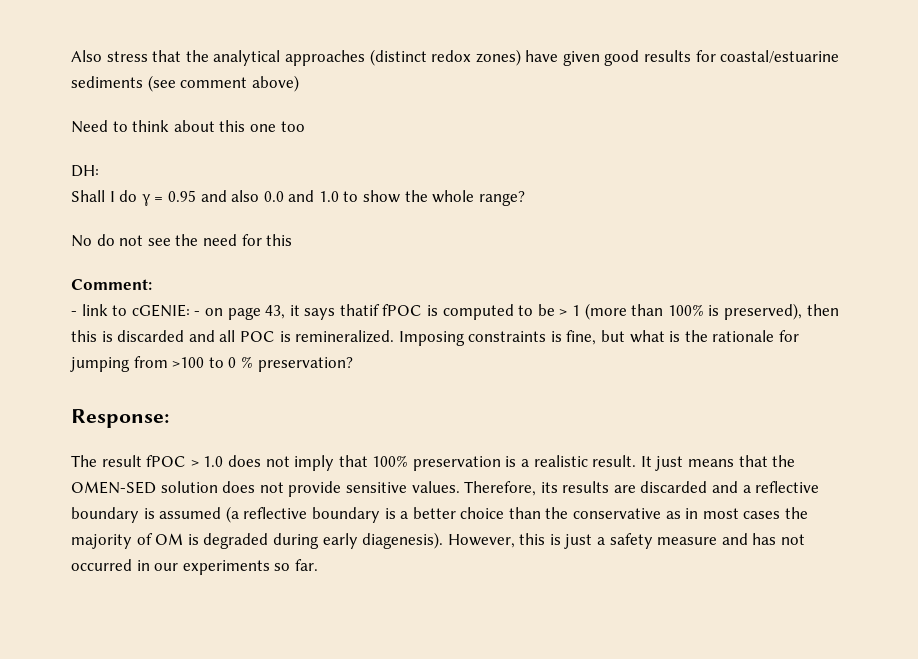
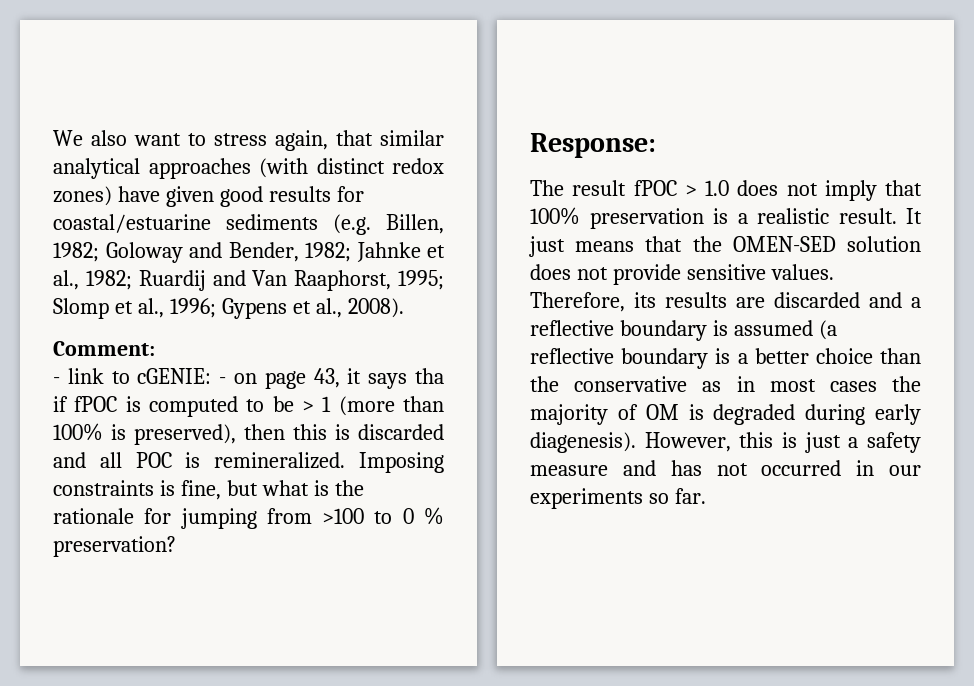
[71,49,427,66] Also stress that the analytical approaches (distinct -> [53,130,444,151] [53,158,385,179] We also want to stress again, that similar analytical approaches (with distinct
[147,75,299,92] [71,120,305,133] [71,165,99,177] [71,190,525,206] [71,234,293,247] (see comment above) // Need to think about this one too // DH: // Shall I do γ = 0.95 and also 0.0 and 1.0 to show the whole range? // No do not see the need for this -> [333,214,444,235] [53,242,445,263] [53,270,445,291] [53,298,404,319] (e.g. Billen, 1982; Goloway and Bender, 1982; Jahnke et al., 1982; Ruardij and Van Raaphorst, 1995; Slomp et al., 1996; Gypens et al., 2008).
[339,304,380,316] thatif -> [415,368,445,384] [53,396,68,412] tha if

